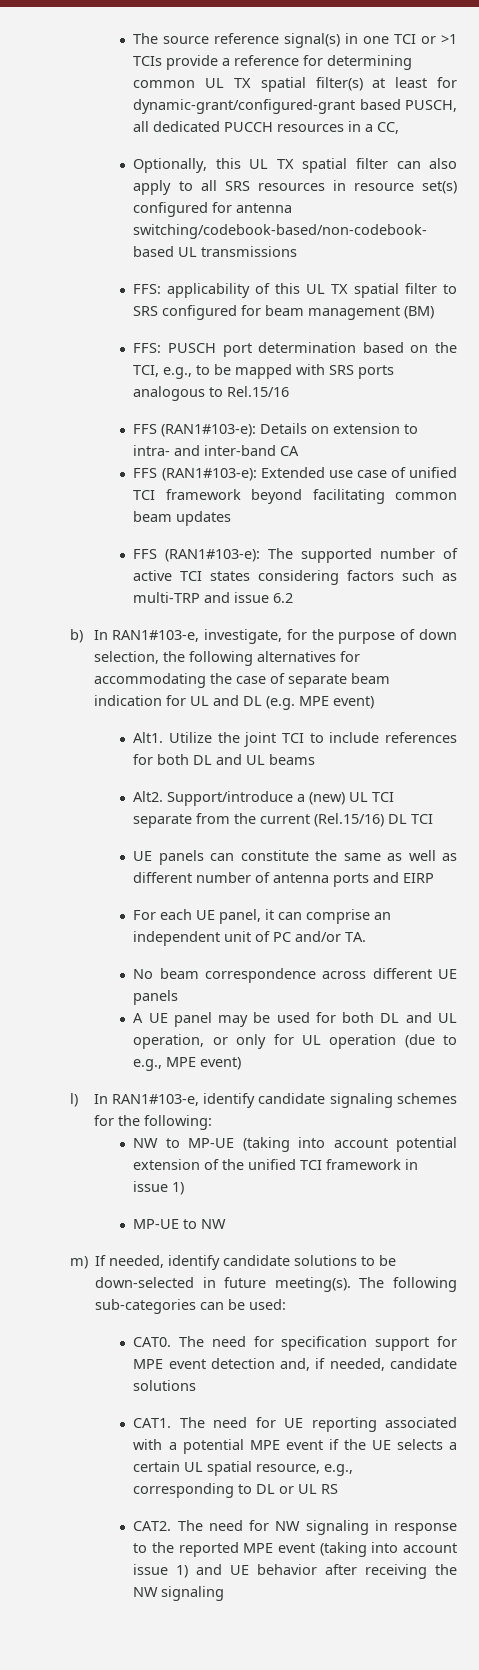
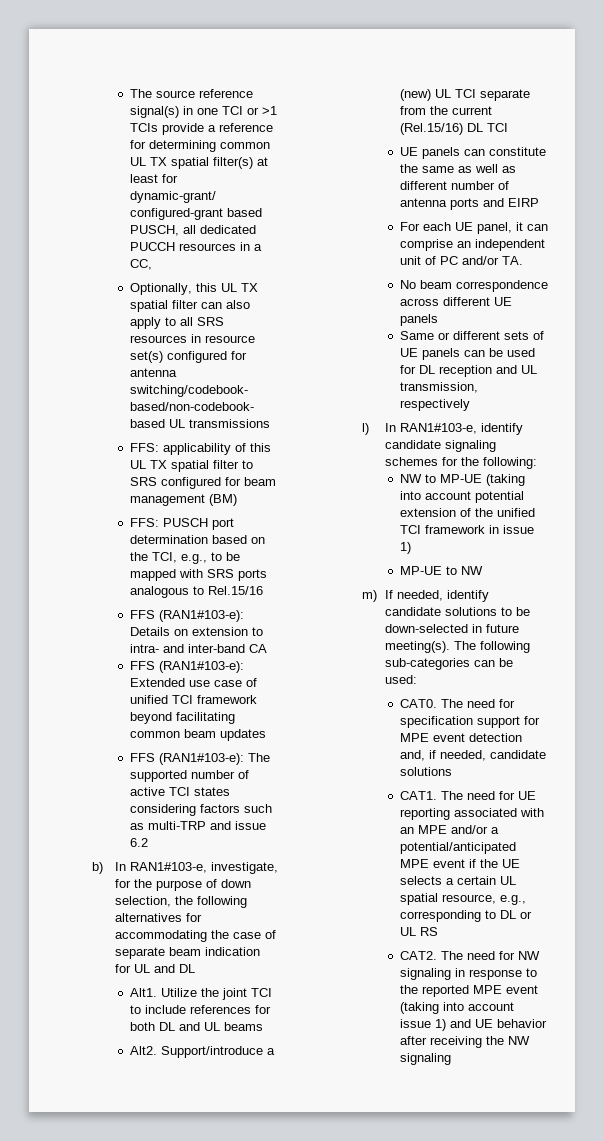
[265,696,374,710] (e.g. MPE event) -> (196, 968) none
[133,1012,458,1027] [133,1034,457,1049] [133,1057,242,1071] A UE panel may be used for both DL and UL operation, or only for UL operation (due to e.g., MPE event) -> [400,331,545,340] [400,348,536,360] [400,365,538,377] [400,382,479,393] [400,399,471,411] Same or different sets of UE panels can be used for DL reception and UL transmission, respectively
[168,1439,244,1454] a potential -> [400,825,500,834] [400,842,517,854] an MPE and/or a potential/anticipated

